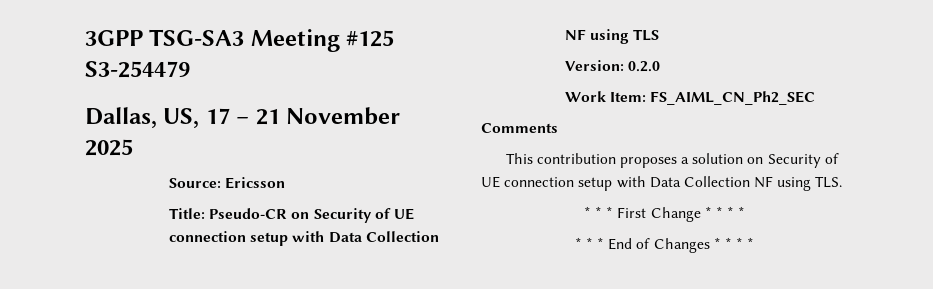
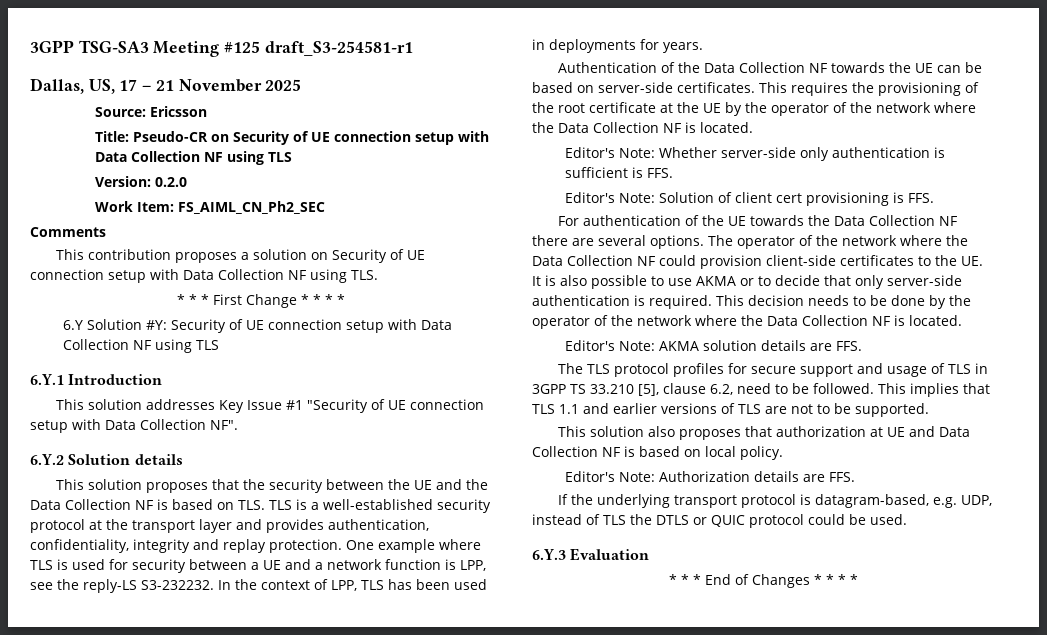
[85,61,190,78] S3-254479 -> [264,41,413,56] draft_S3-254581-r1
(746, 212) none -> [62,319,452,333] [62,339,219,353] [30,374,163,385] [56,399,485,413] [30,419,238,433] [30,454,183,465] [56,479,489,493] [30,499,491,513] [30,519,429,533] [30,539,481,553] [30,559,486,573] [30,579,487,593] [532,39,703,53] [558,62,983,73] [532,82,979,96] [532,102,976,116] [532,122,753,133] [564,147,945,161] [564,167,673,178] [564,192,934,206] [558,215,958,226] [532,235,968,249] [532,255,983,269] [532,275,962,289] [532,295,971,309] [532,315,962,329] [564,340,862,351] [558,363,989,377] [532,383,990,397] [532,403,929,417] [558,426,971,440] [532,446,783,460] [564,471,855,482] [558,494,993,508] [532,514,907,528] [532,548,650,561] // 6.Y Solution #Y: Security of UE connection setup with Data Collection NF using TLS // 6.Y.1 Introduction // This solution addresses Key Issue #1 "Security of UE connection setup with Data Collection NF". // 6.Y.2 Solution details // This solution proposes that the security between the UE and the Data Collection NF is based on TLS. TLS is a well-established security protocol at the transport layer and provides authentication, confidentiality, integrity and replay protection. One example where TLS is used for security between a UE and a network function is LPP, see the reply-LS S3-232232. In the context of LPP, TLS has been used in deployments for years. // Authentication of the Data Collection NF towards the UE can be based on server-side certificates. This requires the provisioning of the root certificate at the UE by the operator of the network where the Data Collection NF is located. // Editor's Note: Whether server-side only authentication is sufficient is FFS. // Editor's Note: Solution of client cert provisioning is FFS. // For authentication of the UE towards the Data Collection NF there are several options. The operator of the network where the Data Collection NF could provision client-side certificates to the UE. It is also possible to use AKMA or to decide that only server-side authentication is required. This decision needs to be done by the operator of the network where the Data Collection NF is located. // Editor's Note: AKMA solution details are FFS. // The TLS protocol profiles for secure support and usage of TLS in 3GPP TS 33.210 [5], clause 6.2, need to be followed. This implies that TLS 1.1 and earlier versions of TLS are not to be supported. // This solution also proposes that authorization at UE and Data Collection NF is based on local policy. // Editor's Note: Authorization details are FFS. // If the underlying transport protocol is datagram-based, e.g. UDP, instead of TLS the DTLS or QUIC protocol could be used. // 6.Y.3 Evaluation

